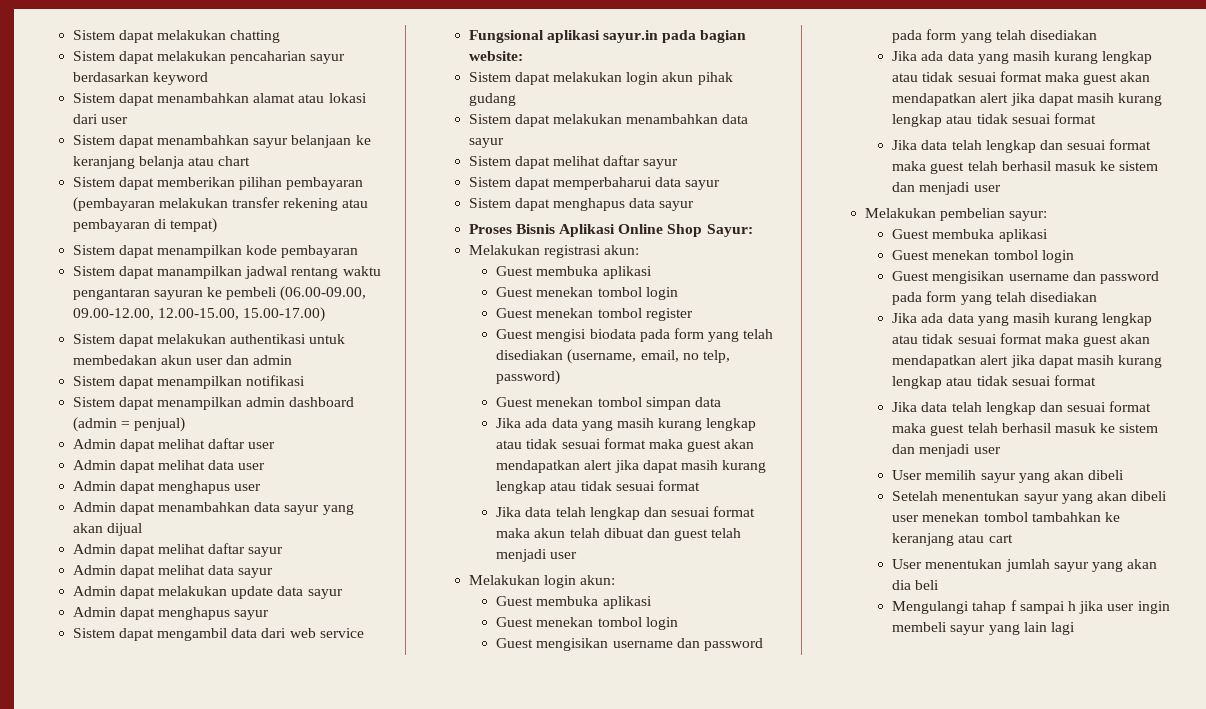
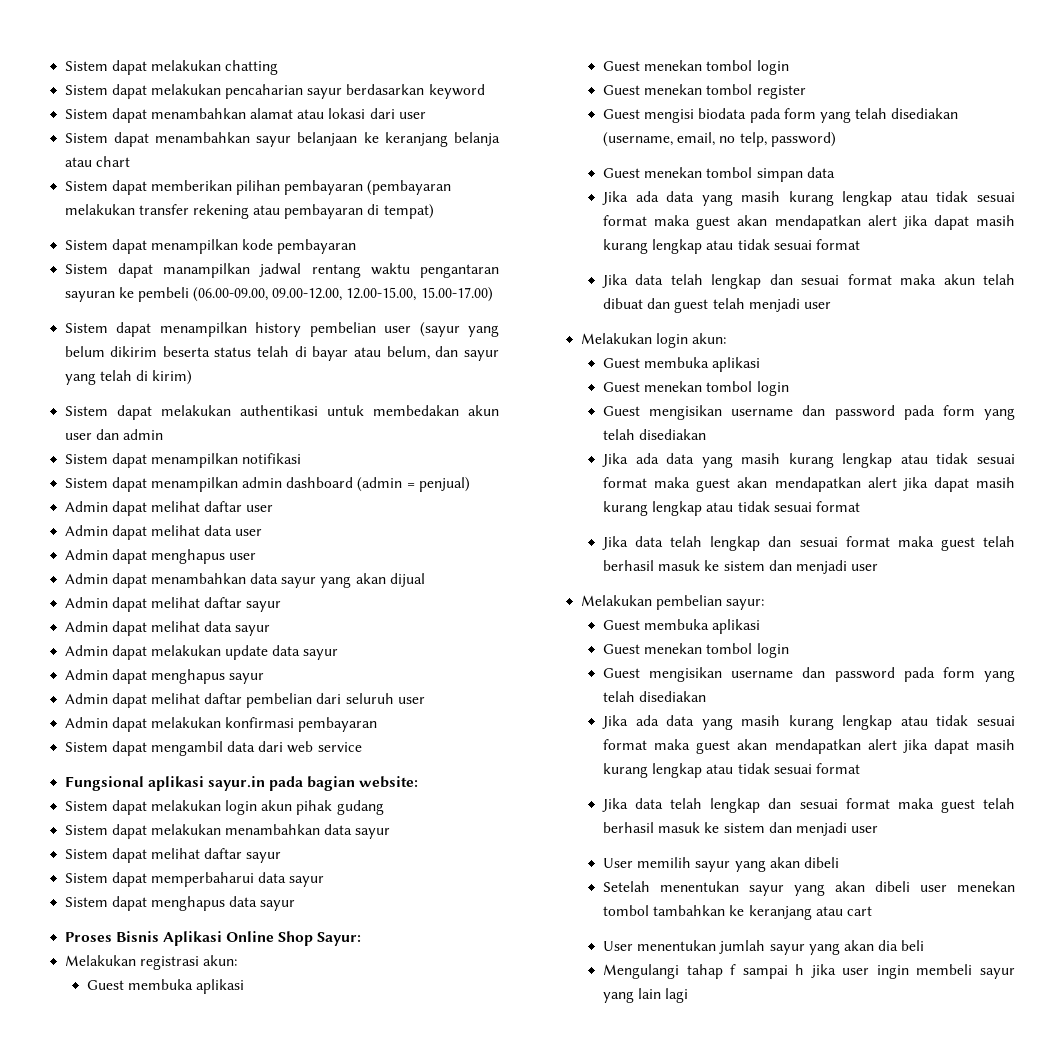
(326, 314) none -> [64,322,499,337] [64,346,499,361] [64,370,193,385] // Sistem dapat menampilkan history pembelian user (sayur yang belum dikirim beserta status telah di bayar atau belum, dan sayur yang telah di kirim)
(270, 615) none -> [64,693,425,708] [64,717,378,732] // Admin dapat melihat daftar pembelian dari seluruh user // Admin dapat melakukan konfirmasi pembayaran

